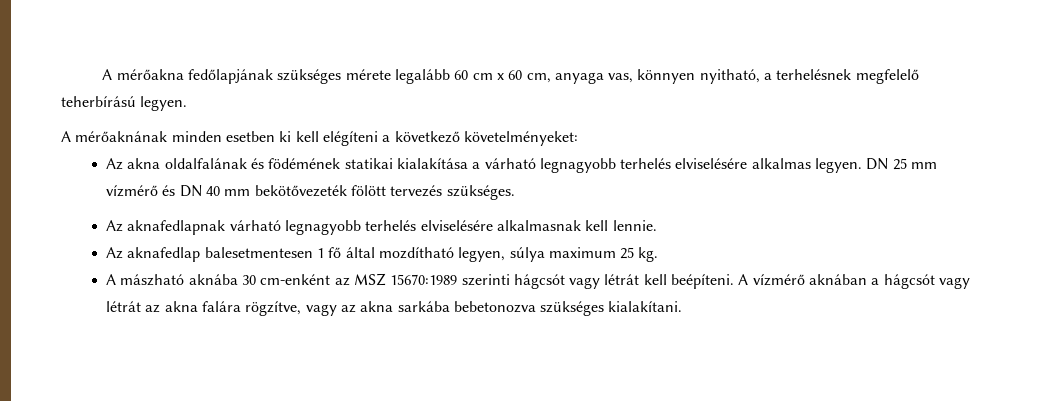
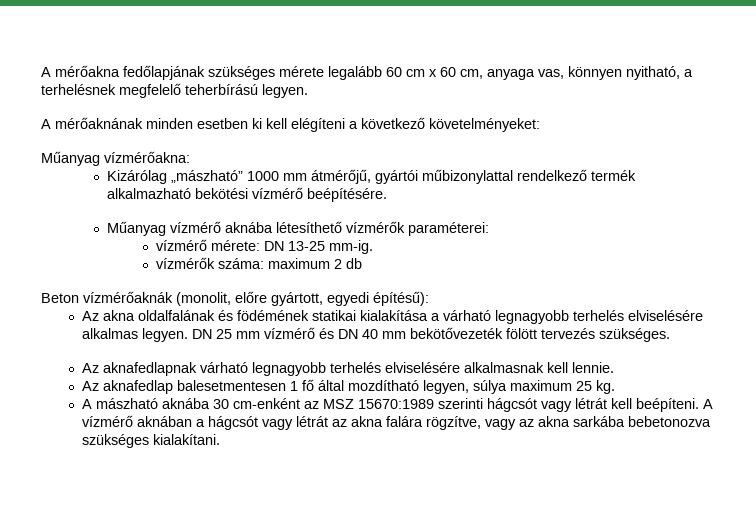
(578, 138) none -> [41,151,190,166] [106,169,636,184] [106,187,387,202] [106,221,489,236] [156,239,374,254] [156,257,363,269] [41,291,429,306] // Műanyag vízmérőakna: // Kizárólag „mászható” 1000 mm átmérőjű, gyártói műbizonylattal rendelkező termék alkalmazható bekötési vízmérő beépítésére. // Műanyag vízmérő aknába létesíthető vízmérők paraméterei: // vízmérő mérete: DN 13-25 mm-ig. // vízmérők száma: maximum 2 db // Beton vízmérőaknák (monolit, előre gyártott, egyedi építésű):

